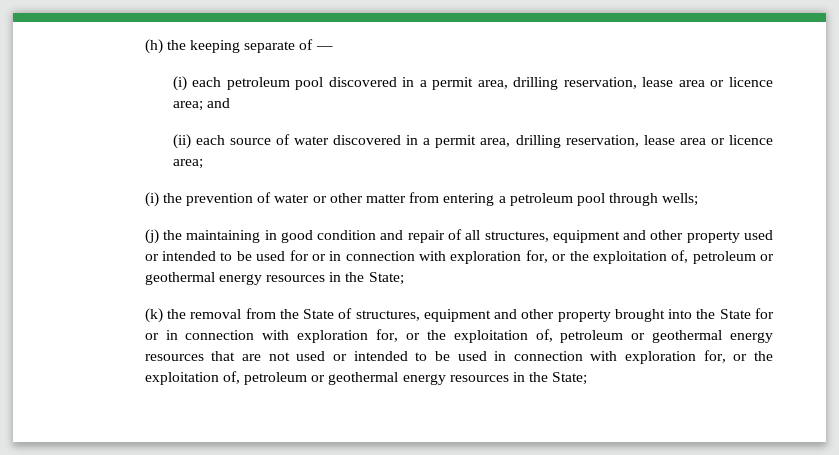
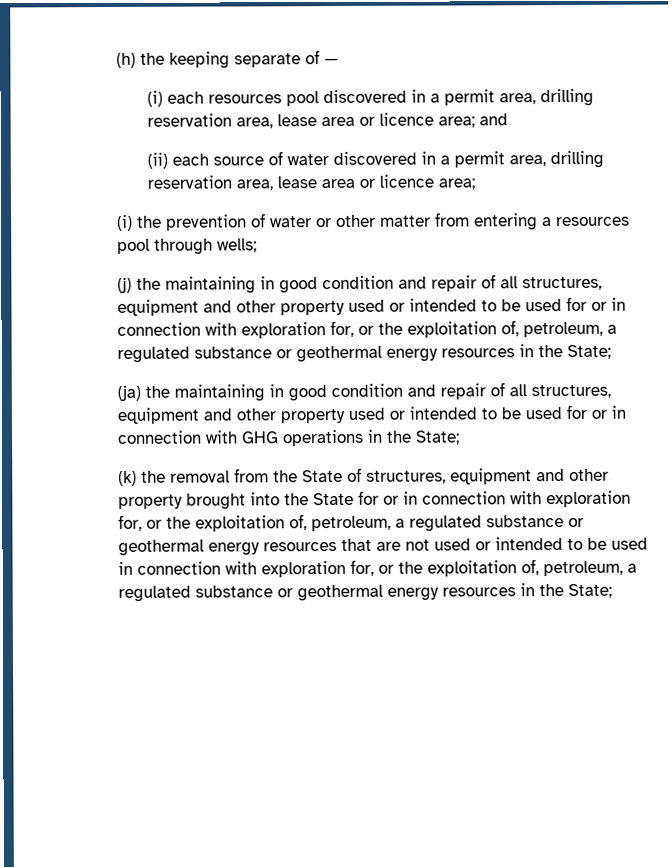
[226,77,290,90] petroleum -> [208,94,283,104] resources
[563,77,637,89] reservation, -> [147,113,274,129] reservation area,
[565,135,639,147] reservation, -> [147,175,274,191] reservation area,
[509,193,573,206] petroleum -> [555,216,630,227] resources
[692,251,774,264] [144,272,404,285] petroleum or geothermal energy resources in the State; -> [522,321,617,338] [116,344,611,363] [116,382,611,402] [116,404,626,424] [116,429,460,447] petroleum, a regulated substance or geothermal energy resources in the State; // (ja) the maintaining in good condition and repair of all structures, equipment and other property used or intended to be used for or in connection with GHG operations in the State;
[560,330,624,343] petroleum -> [310,515,564,532] petroleum, a regulated substance
[244,372,308,385] petroleum -> [542,560,637,577] [117,585,273,602] petroleum, a regulated substance

